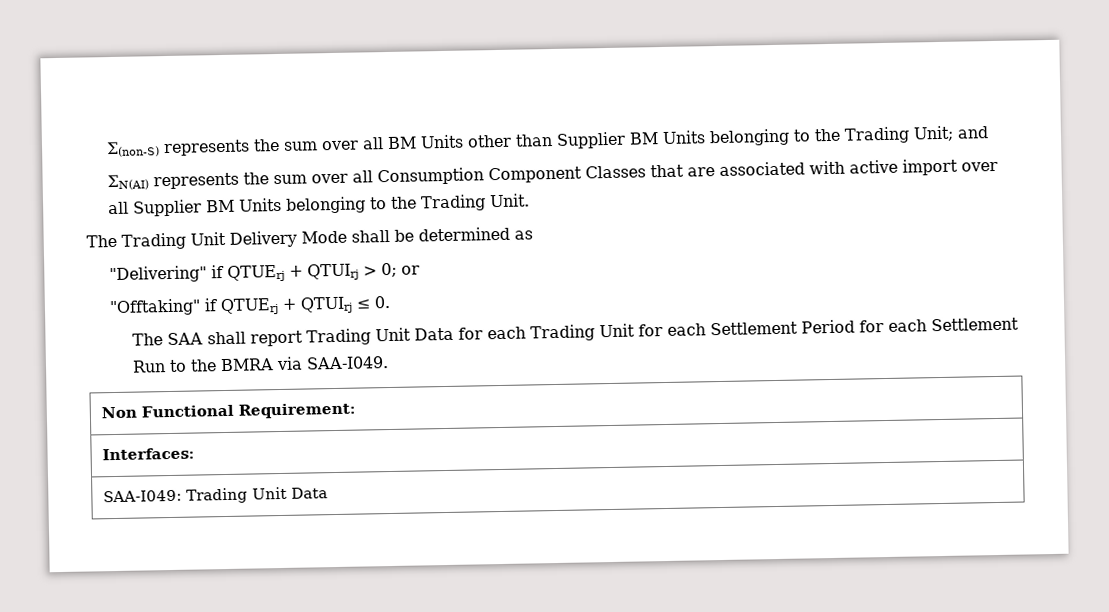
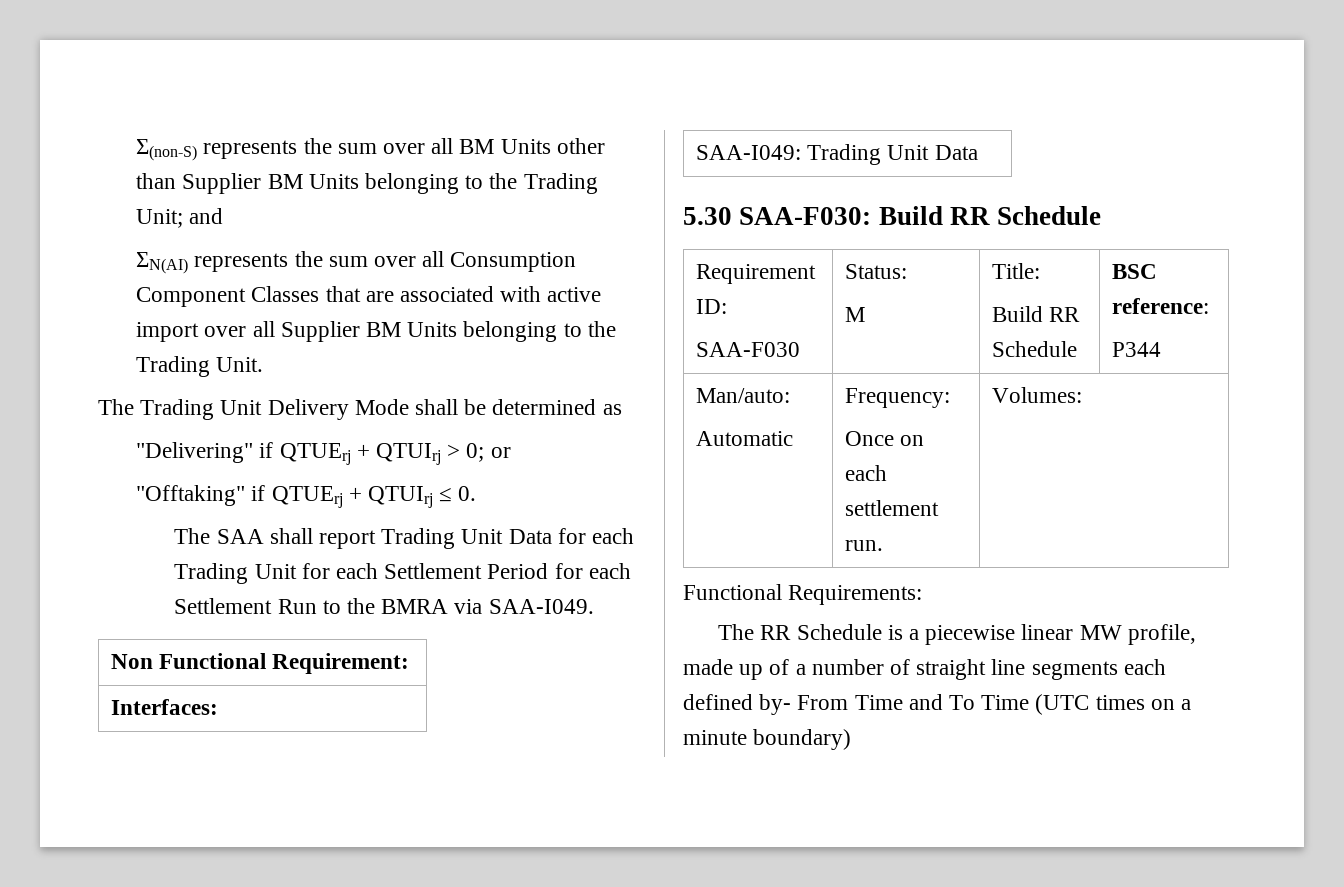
(328, 493) none -> [683,206,1102,225] [695,264,816,284] [695,299,727,314] [695,342,800,357] [844,264,907,279] [844,307,865,322] [991,263,1040,279] [991,306,1081,322] [991,341,1077,357] [1111,264,1157,279] [1111,298,1209,314] [1111,342,1161,357] [695,388,790,403] [695,431,793,446] [844,388,950,408] [844,431,925,446] [844,465,887,481] [844,500,939,516] [844,540,883,551] [991,387,1082,403] [683,584,923,605] [718,624,1196,645] [683,659,1166,680] [683,694,1192,715] [683,729,852,750] // 5.30 SAA-F030: Build RR Schedule // Requirement ID: // SAA-F030 | Status: // M | Title: // Build RR Schedule | BSC reference: // P344 // Man/auto: // Automatic | Frequency: // Once on each settlement run. | Volumes: // Functional Requirements: // The RR Schedule is a piecewise linear MW profile, made up of a number of straight line segments each defined by- From Time and To Time (UTC times on a minute boundary)

